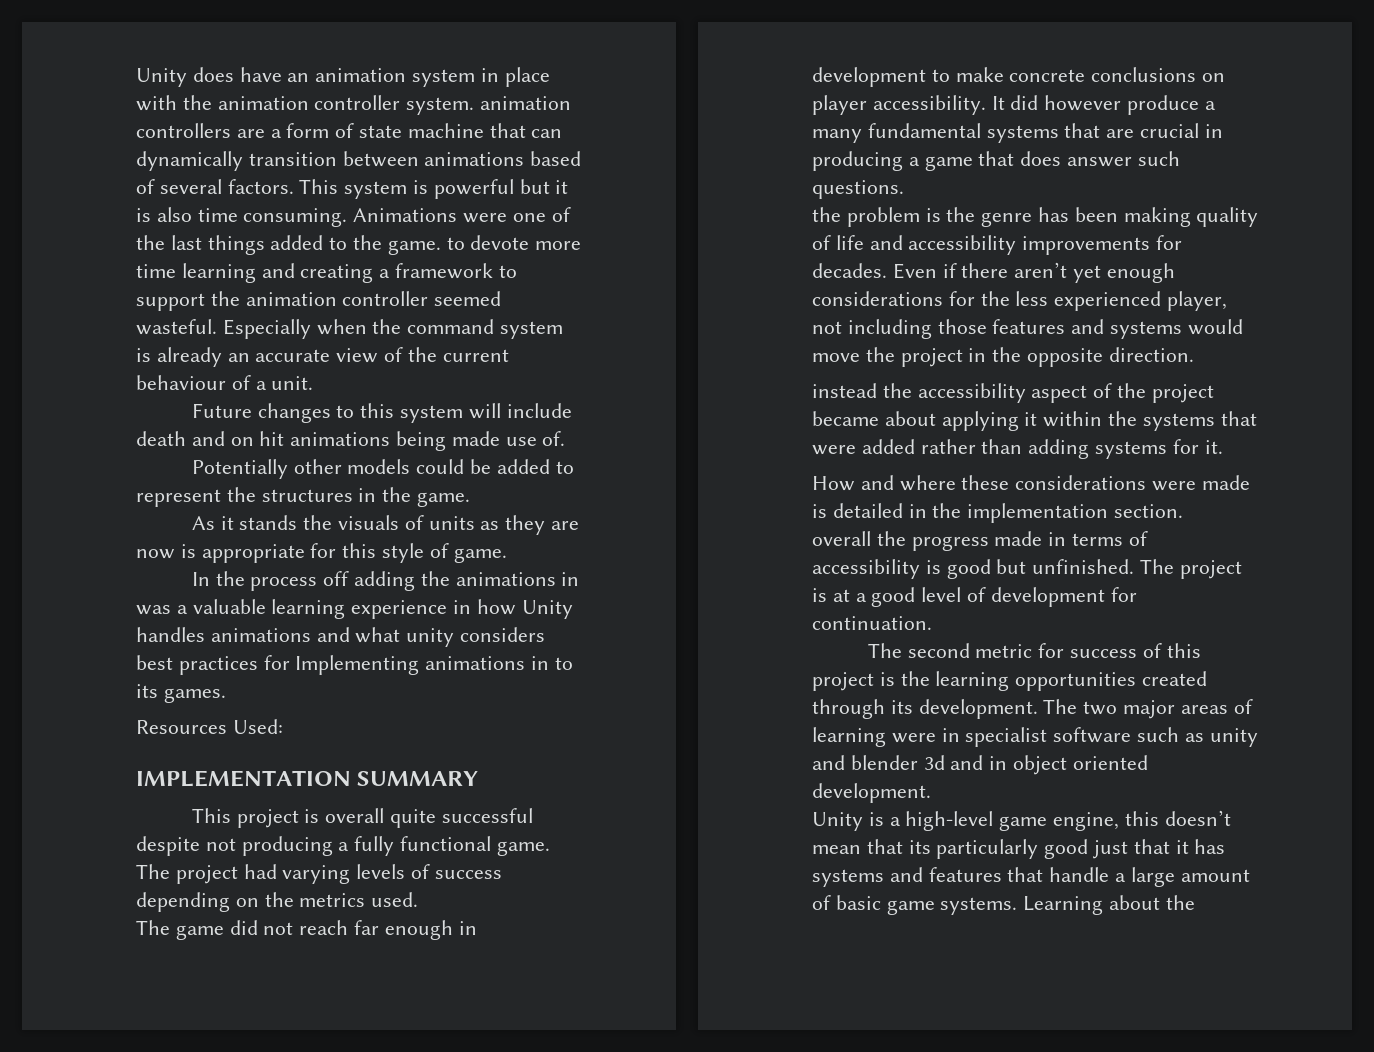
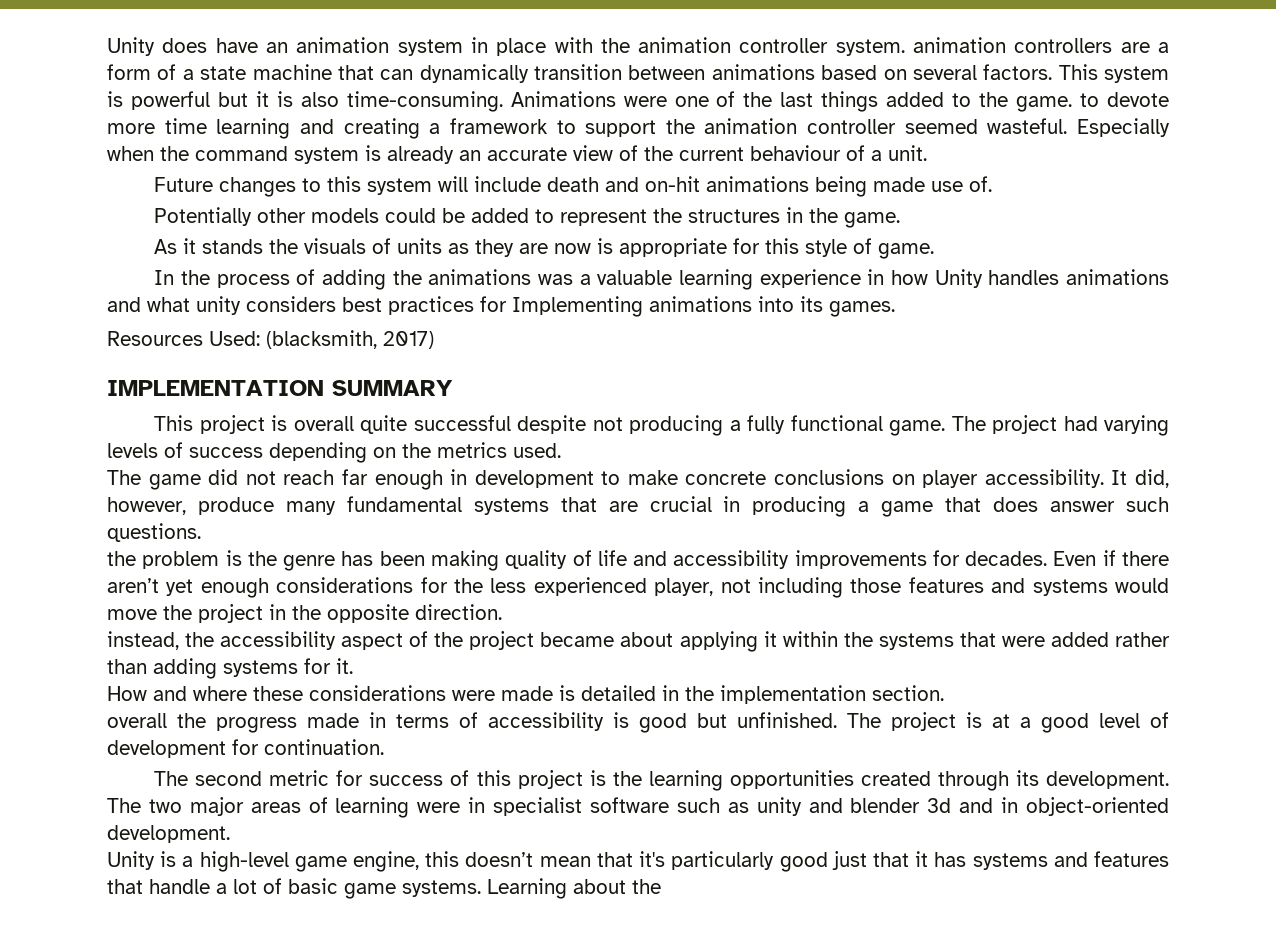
(355, 130) none -> [182,69,194,80] a
[136,179,155,194] of -> [883,69,907,80] on
[197,208,348,227] time consuming. -> [346,91,503,112] time-consuming.
[230,431,285,446] on hit -> [645,176,701,192] on-hit
[323,571,350,586] off -> [296,269,316,285] of
[561,572,580,586] in -> (532, 277) none
[531,656,573,670] in to -> [758,296,794,312] into
(283, 726) none -> [266,330,434,349] (blacksmith, 2017)
[1010,95,1216,115] did however produce a -> [1135,469,1170,488] [107,497,274,515] did, however, produce
[812,383,877,398] instead -> [107,631,179,650] instead,
[1013,755,1148,775] object oriented -> [1026,797,1170,816] object-oriented
[908,840,931,854] its -> [639,851,666,867] it's
[1130,867,1250,887] large amount -> [233,879,257,894] lot

